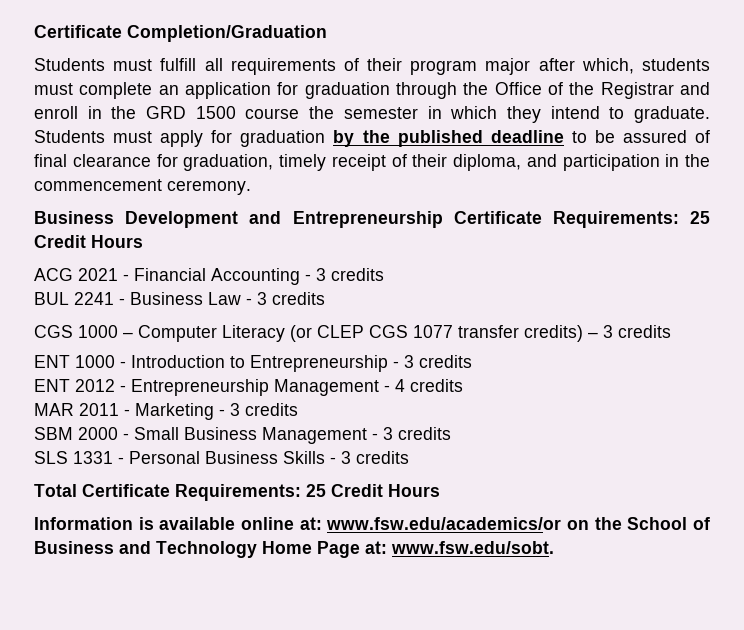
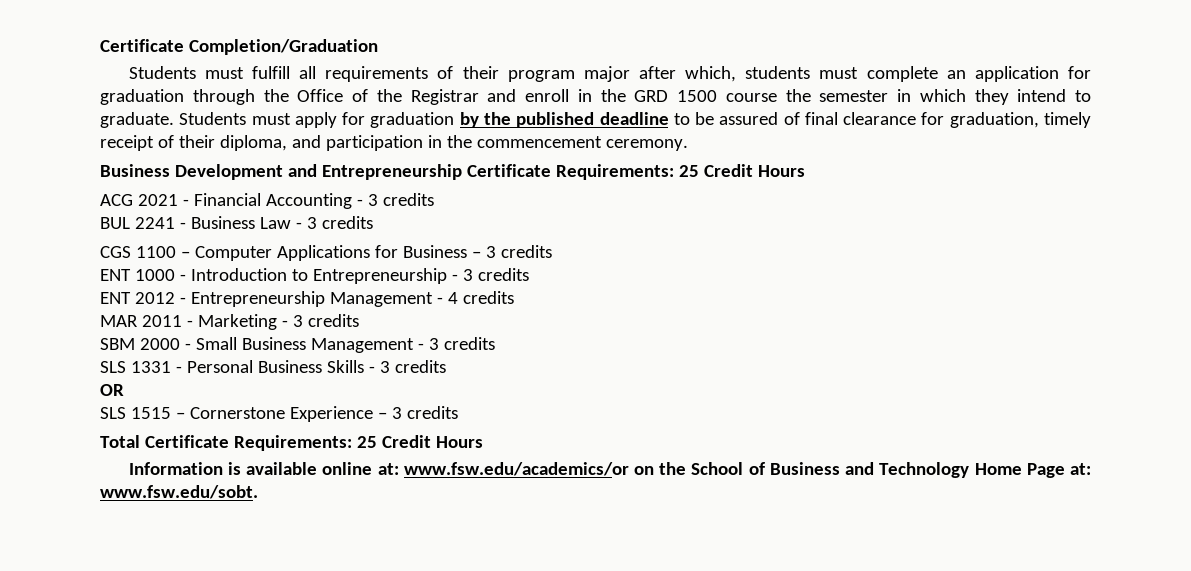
[78,325,118,338] 1000 -> [135,246,176,258] 1100
[222,325,583,342] Literacy (or CLEP CGS 1077 transfer credits) -> [276,245,467,261] Applications for Business
(409, 457) none -> [100,384,124,396] [100,406,458,422] // OR // SLS 1515 – Cornerstone Experience – 3 credits

